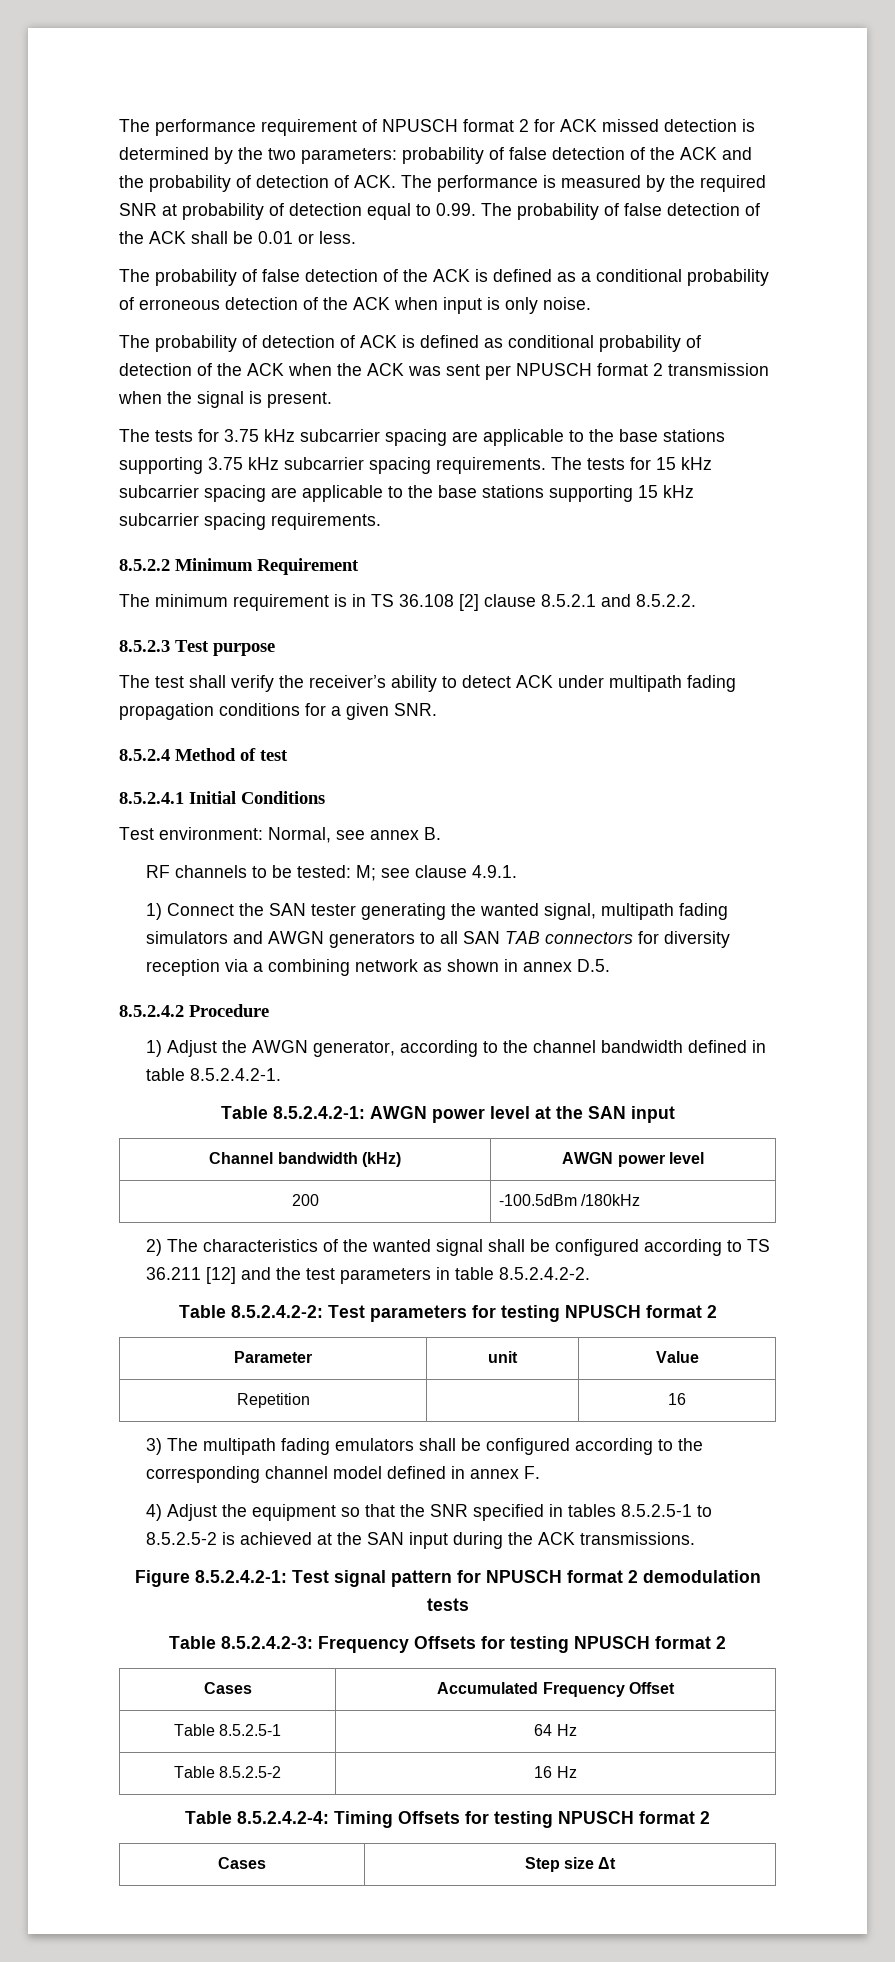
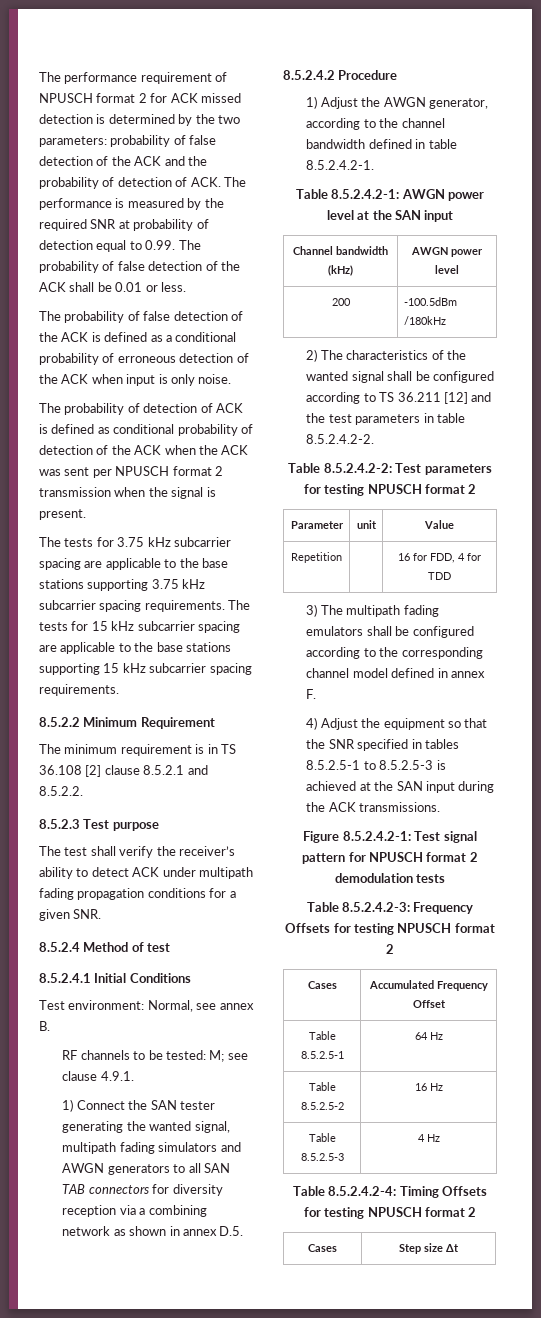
(686, 1399) none -> [413,553,481,563] [428,572,451,580] for FDD, 4 for TDD
[146,1532,218,1545] 8.5.2.5-2 -> [379,760,434,770] 8.5.2.5-3
(577, 1772) none -> [308,1133,336,1142] [300,1153,344,1161] [417,1134,440,1142] // Table 8.5.2.5-3 | 4 Hz

